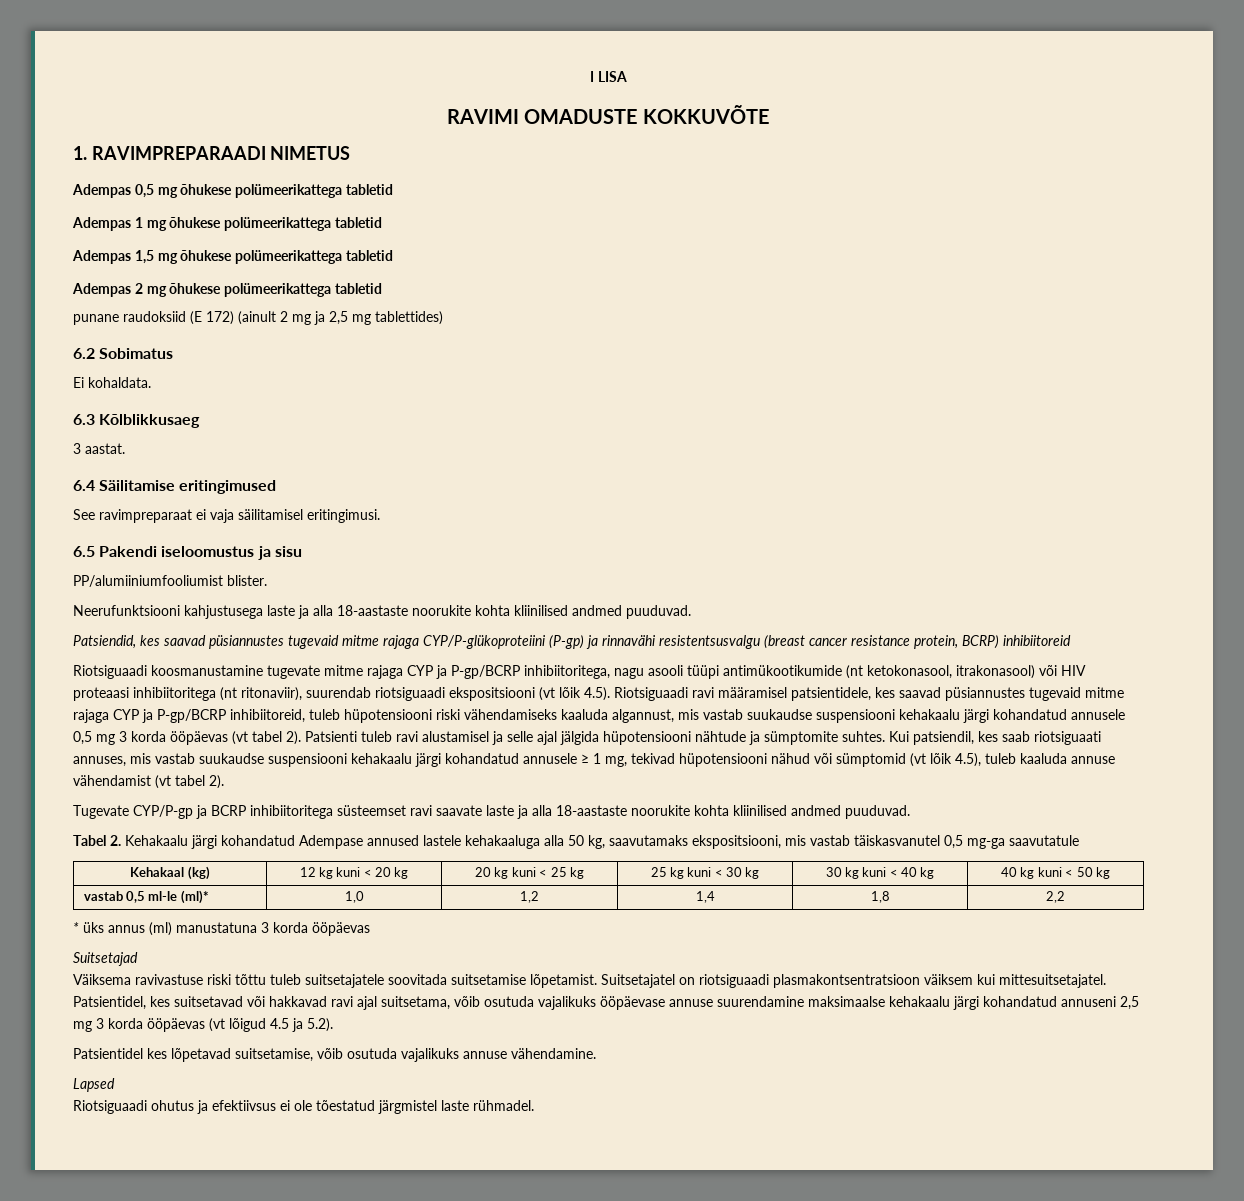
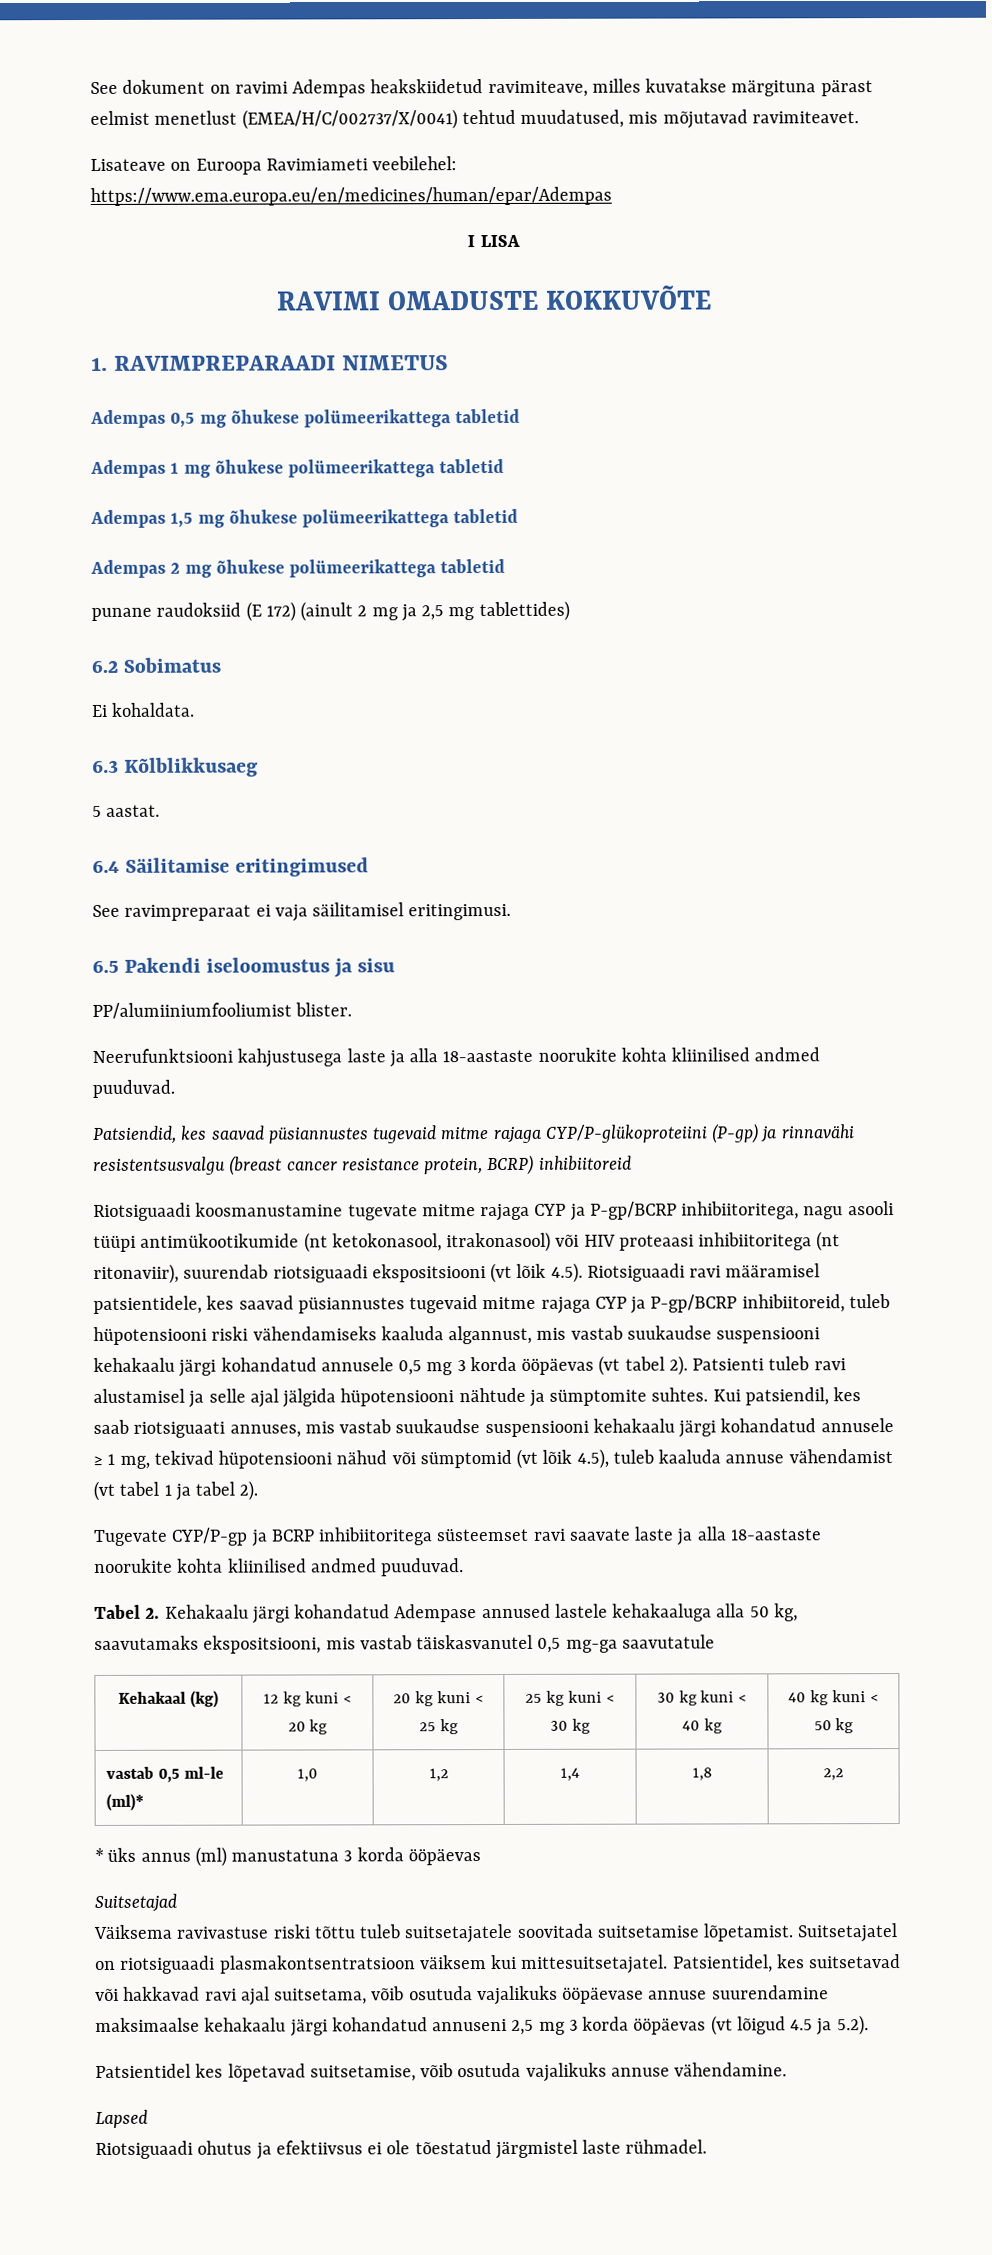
(590, 76) none -> [90,78,873,98] [90,109,859,130] [90,156,458,175] [90,186,612,206] See dokument on ravimi Adempas heakskiidetud ravimiteave, milles kuvatakse märgituna pärast eelmist menetlust (EMEA/H/C/002737/X/0041) tehtud muudatused, mis mõjutavad ravimiteavet. // Lisateave on Euroopa Ravimiameti veebilehel: https://www.ema.europa.eu/en/medicines/human/epar/Adempas //
[73,443,81,454] 3 -> [92,805,102,817] 5
(205, 780) none -> [163,1481,236,1501] 1 ja tabel

